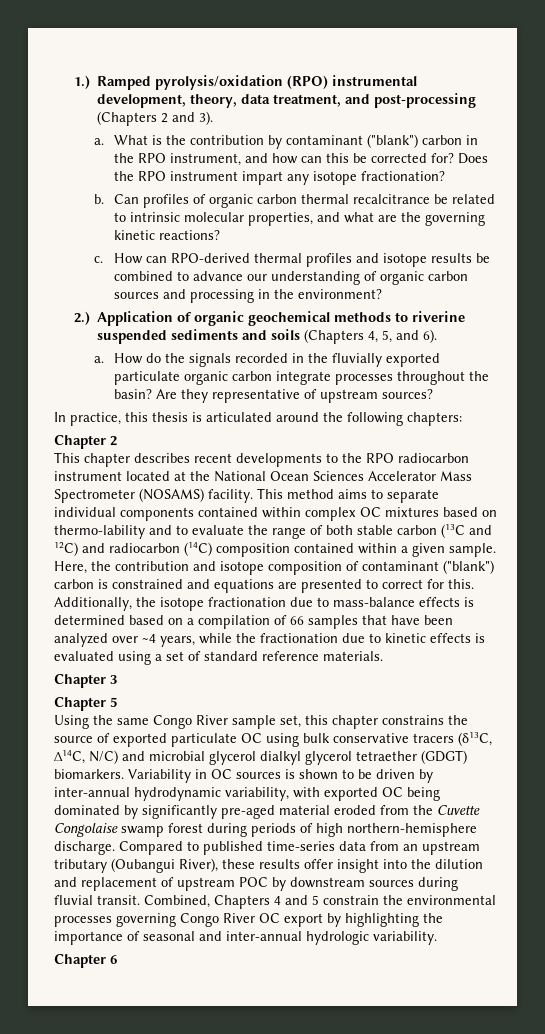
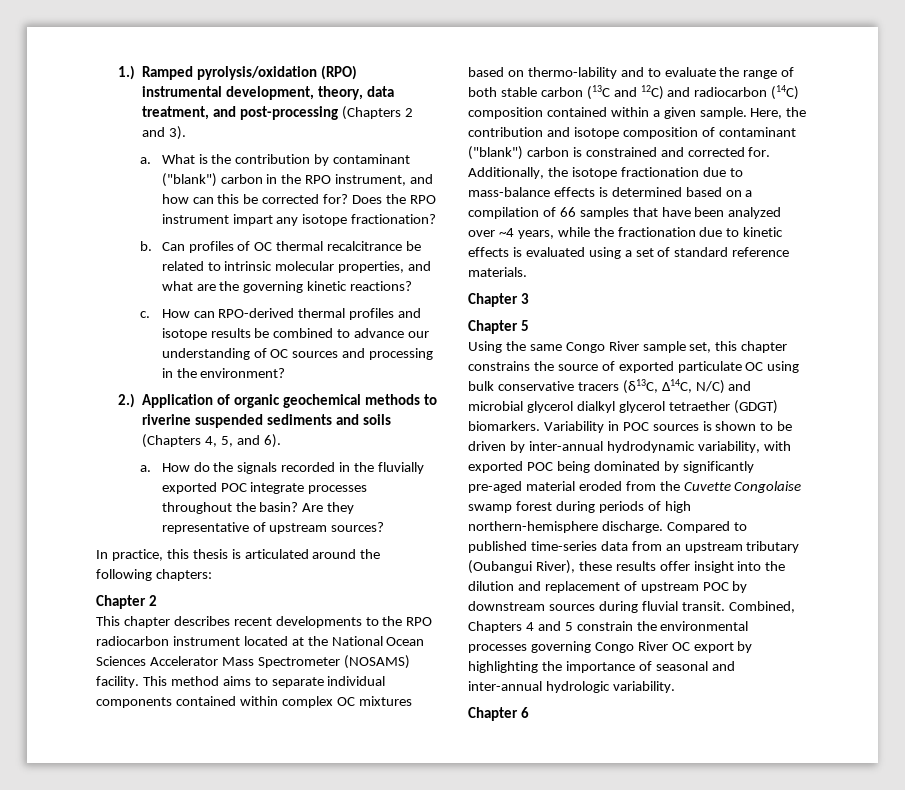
[208,194,297,208] organic carbon -> [254,242,273,251] OC
[379,271,468,285] organic carbon -> [270,349,289,358] OC
[113,371,272,385] particulate organic carbon -> [220,483,247,492] POC
[214,579,474,593] equations are presented to correct for this. -> [687,147,771,157] corrected for.
[211,769,232,779] OC -> [622,422,649,431] POC
[382,787,403,797] OC -> [526,462,553,471] POC

